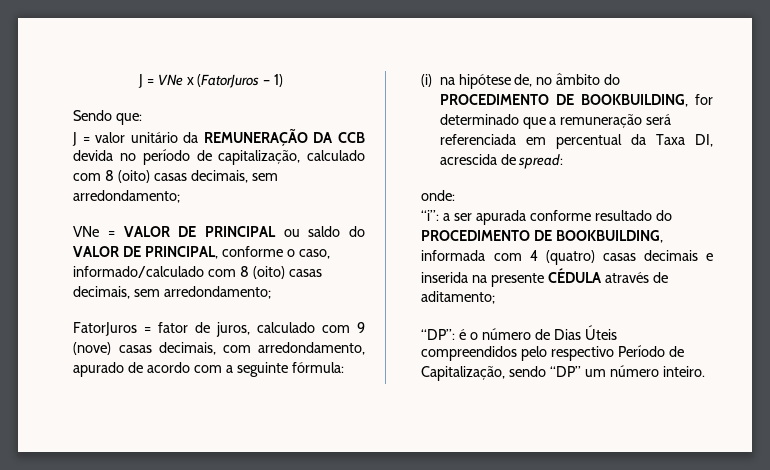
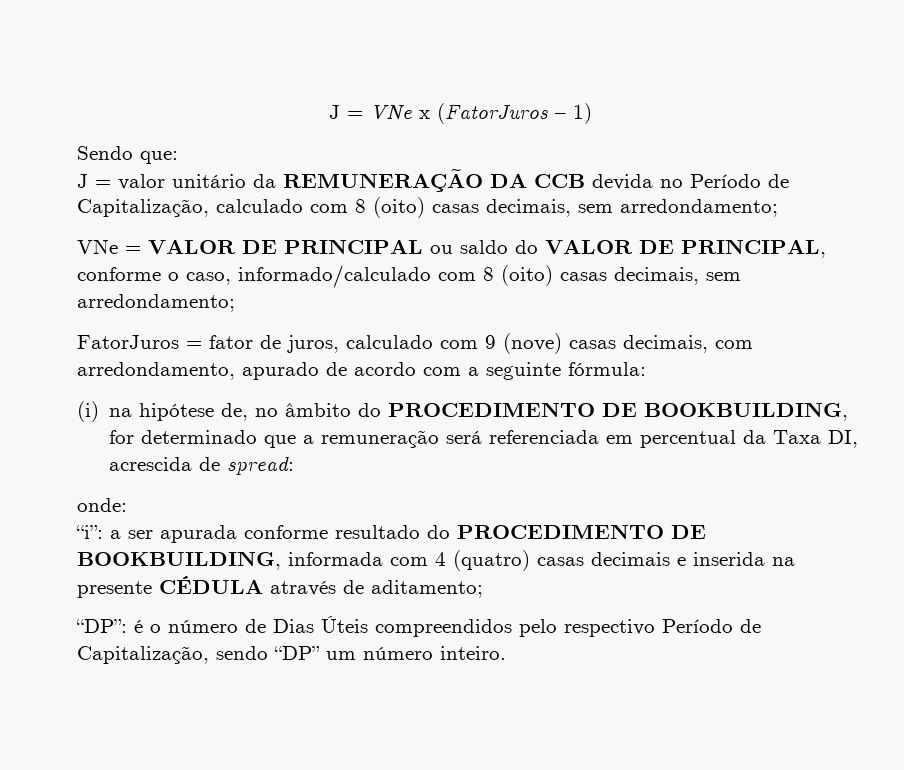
[142,149,301,165] período de capitalização, -> [689,174,789,188] [76,199,209,217] Período de Capitalização,

